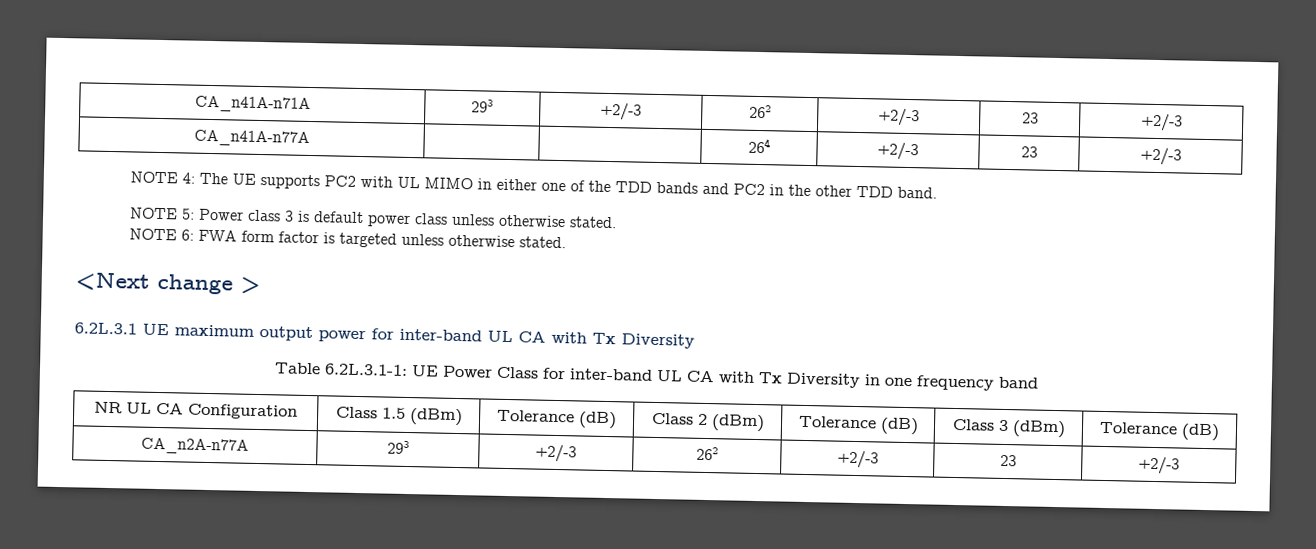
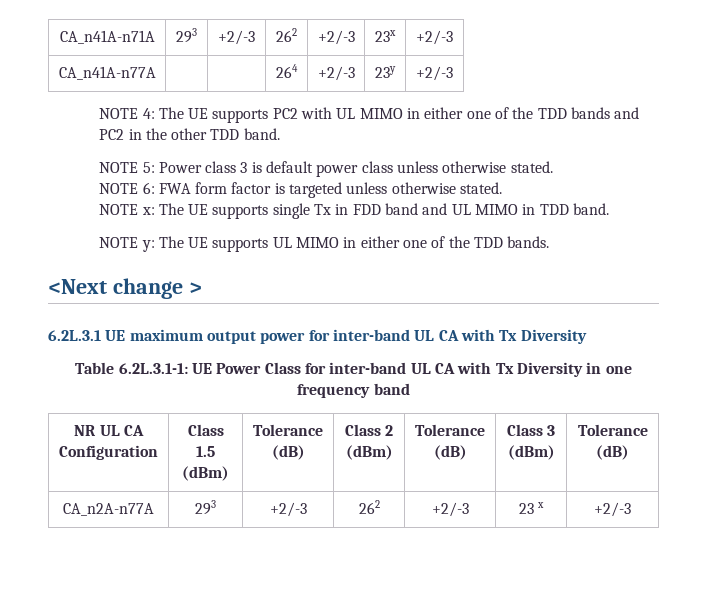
[1021,112,1039,124] 23 -> [375,30,396,42] 23x
[1020,146,1038,158] 23 -> [375,66,396,78] 23y
(567, 242) none -> [99,203,609,219] [99,236,550,252] // NOTE x: The UE supports single Tx in FDD band and UL MIMO in TDD band. // NOTE y: The UE supports UL MIMO in either one of the TDD bands.
(1017, 460) none -> [537,502,545,508] x

